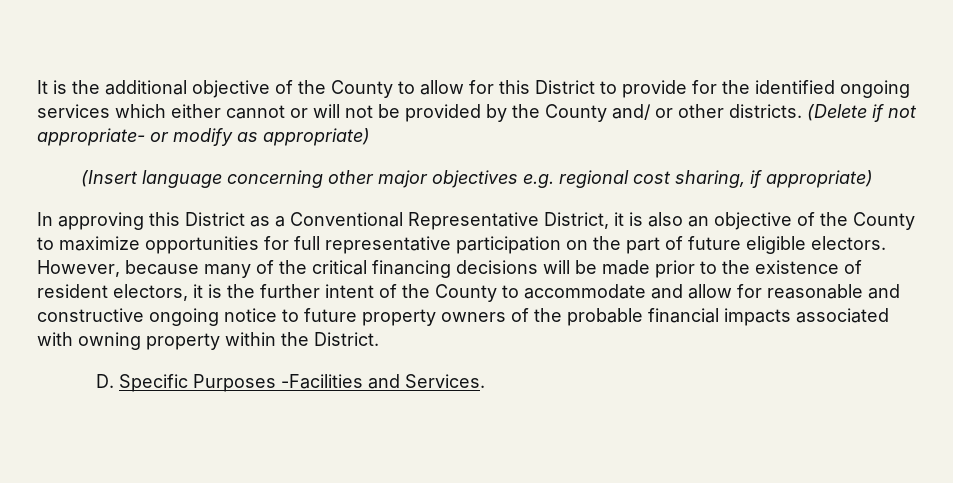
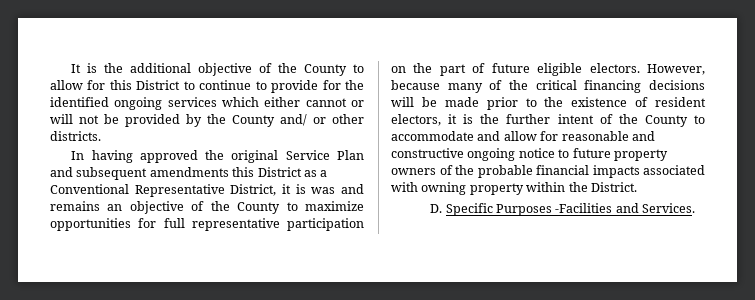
(617, 87) none -> [199,80,267,90] continue to
[807,104,917,122] [37,128,370,146] [80,170,873,188] [37,212,144,230] (Delete if not appropriate- or modify as appropriate) // (Insert language concerning other major objectives e.g. regional cost sharing, if appropriate) // In approving -> [71,150,364,163] [50,167,229,180] // In having approved the original Service Plan and subsequent amendments
[648,212,683,227] also -> [311,184,364,194] [50,201,100,211] was and remains

